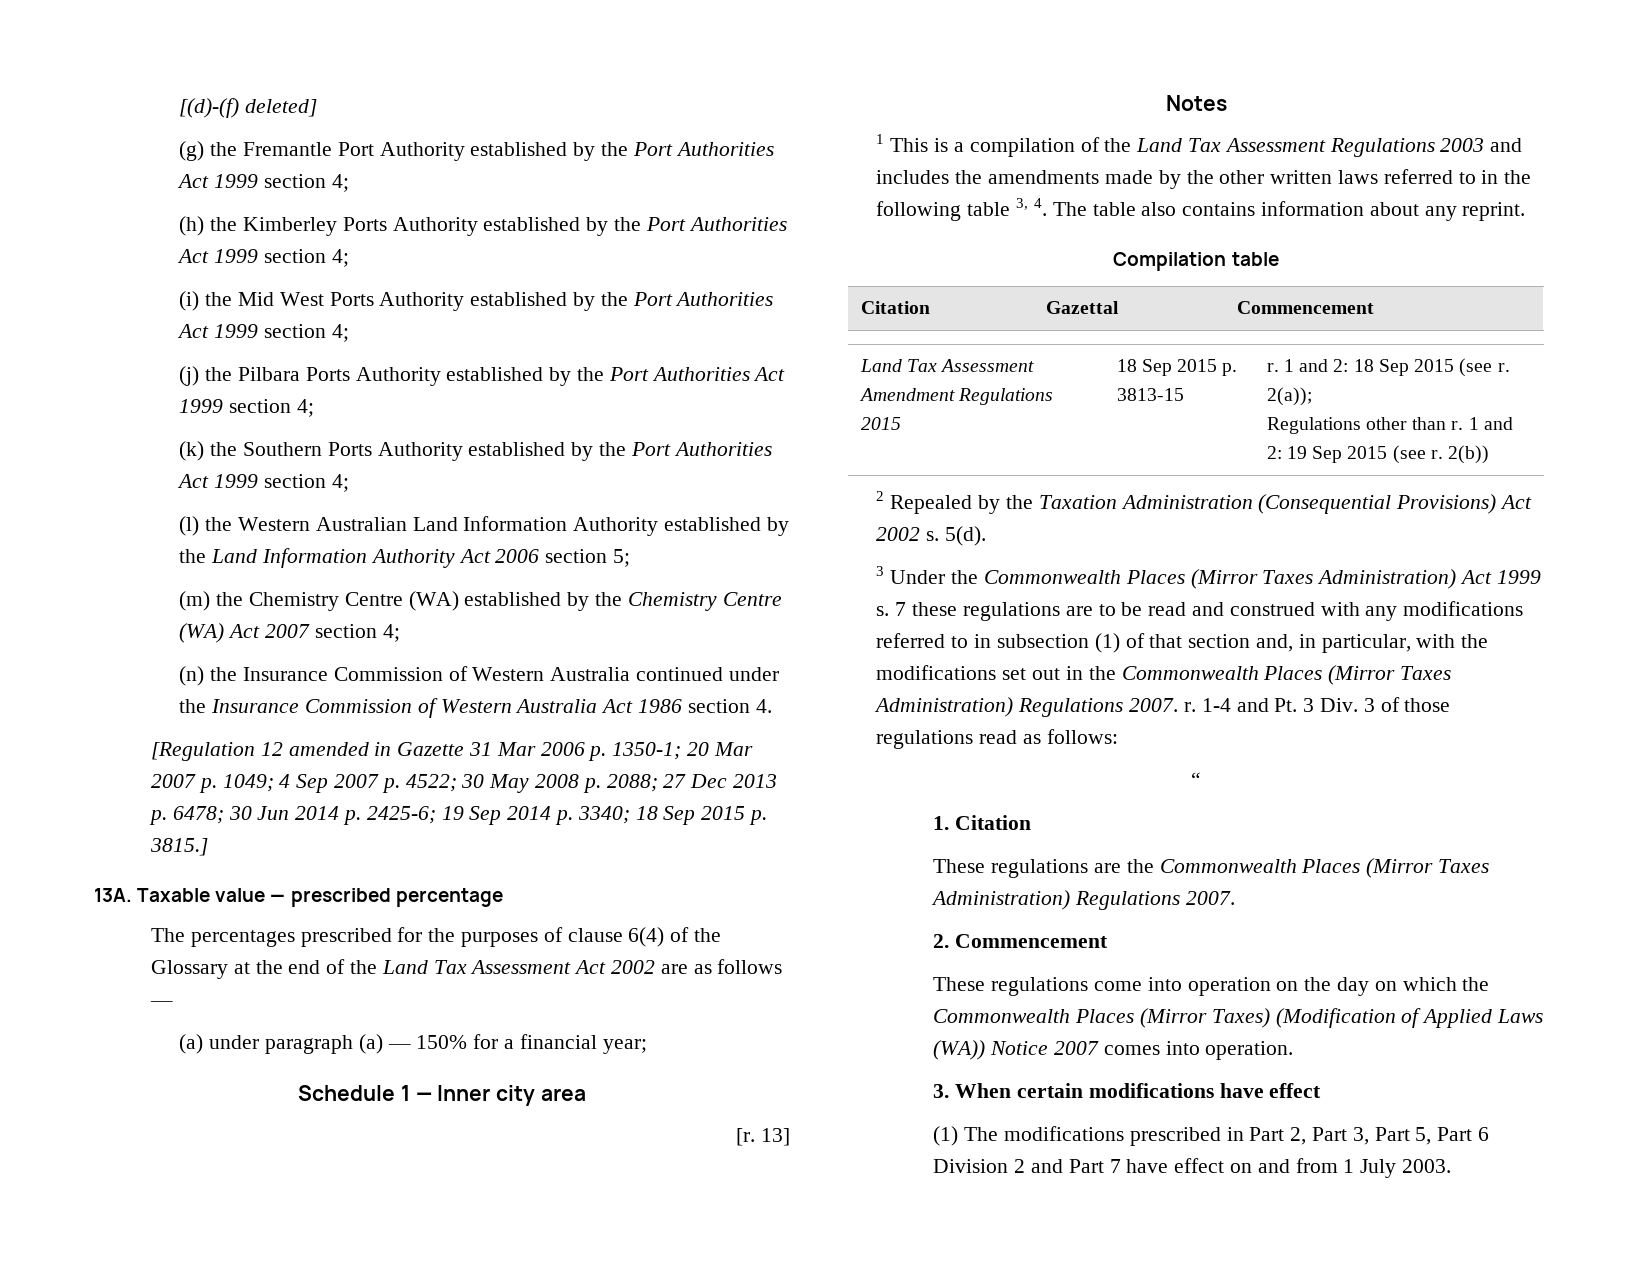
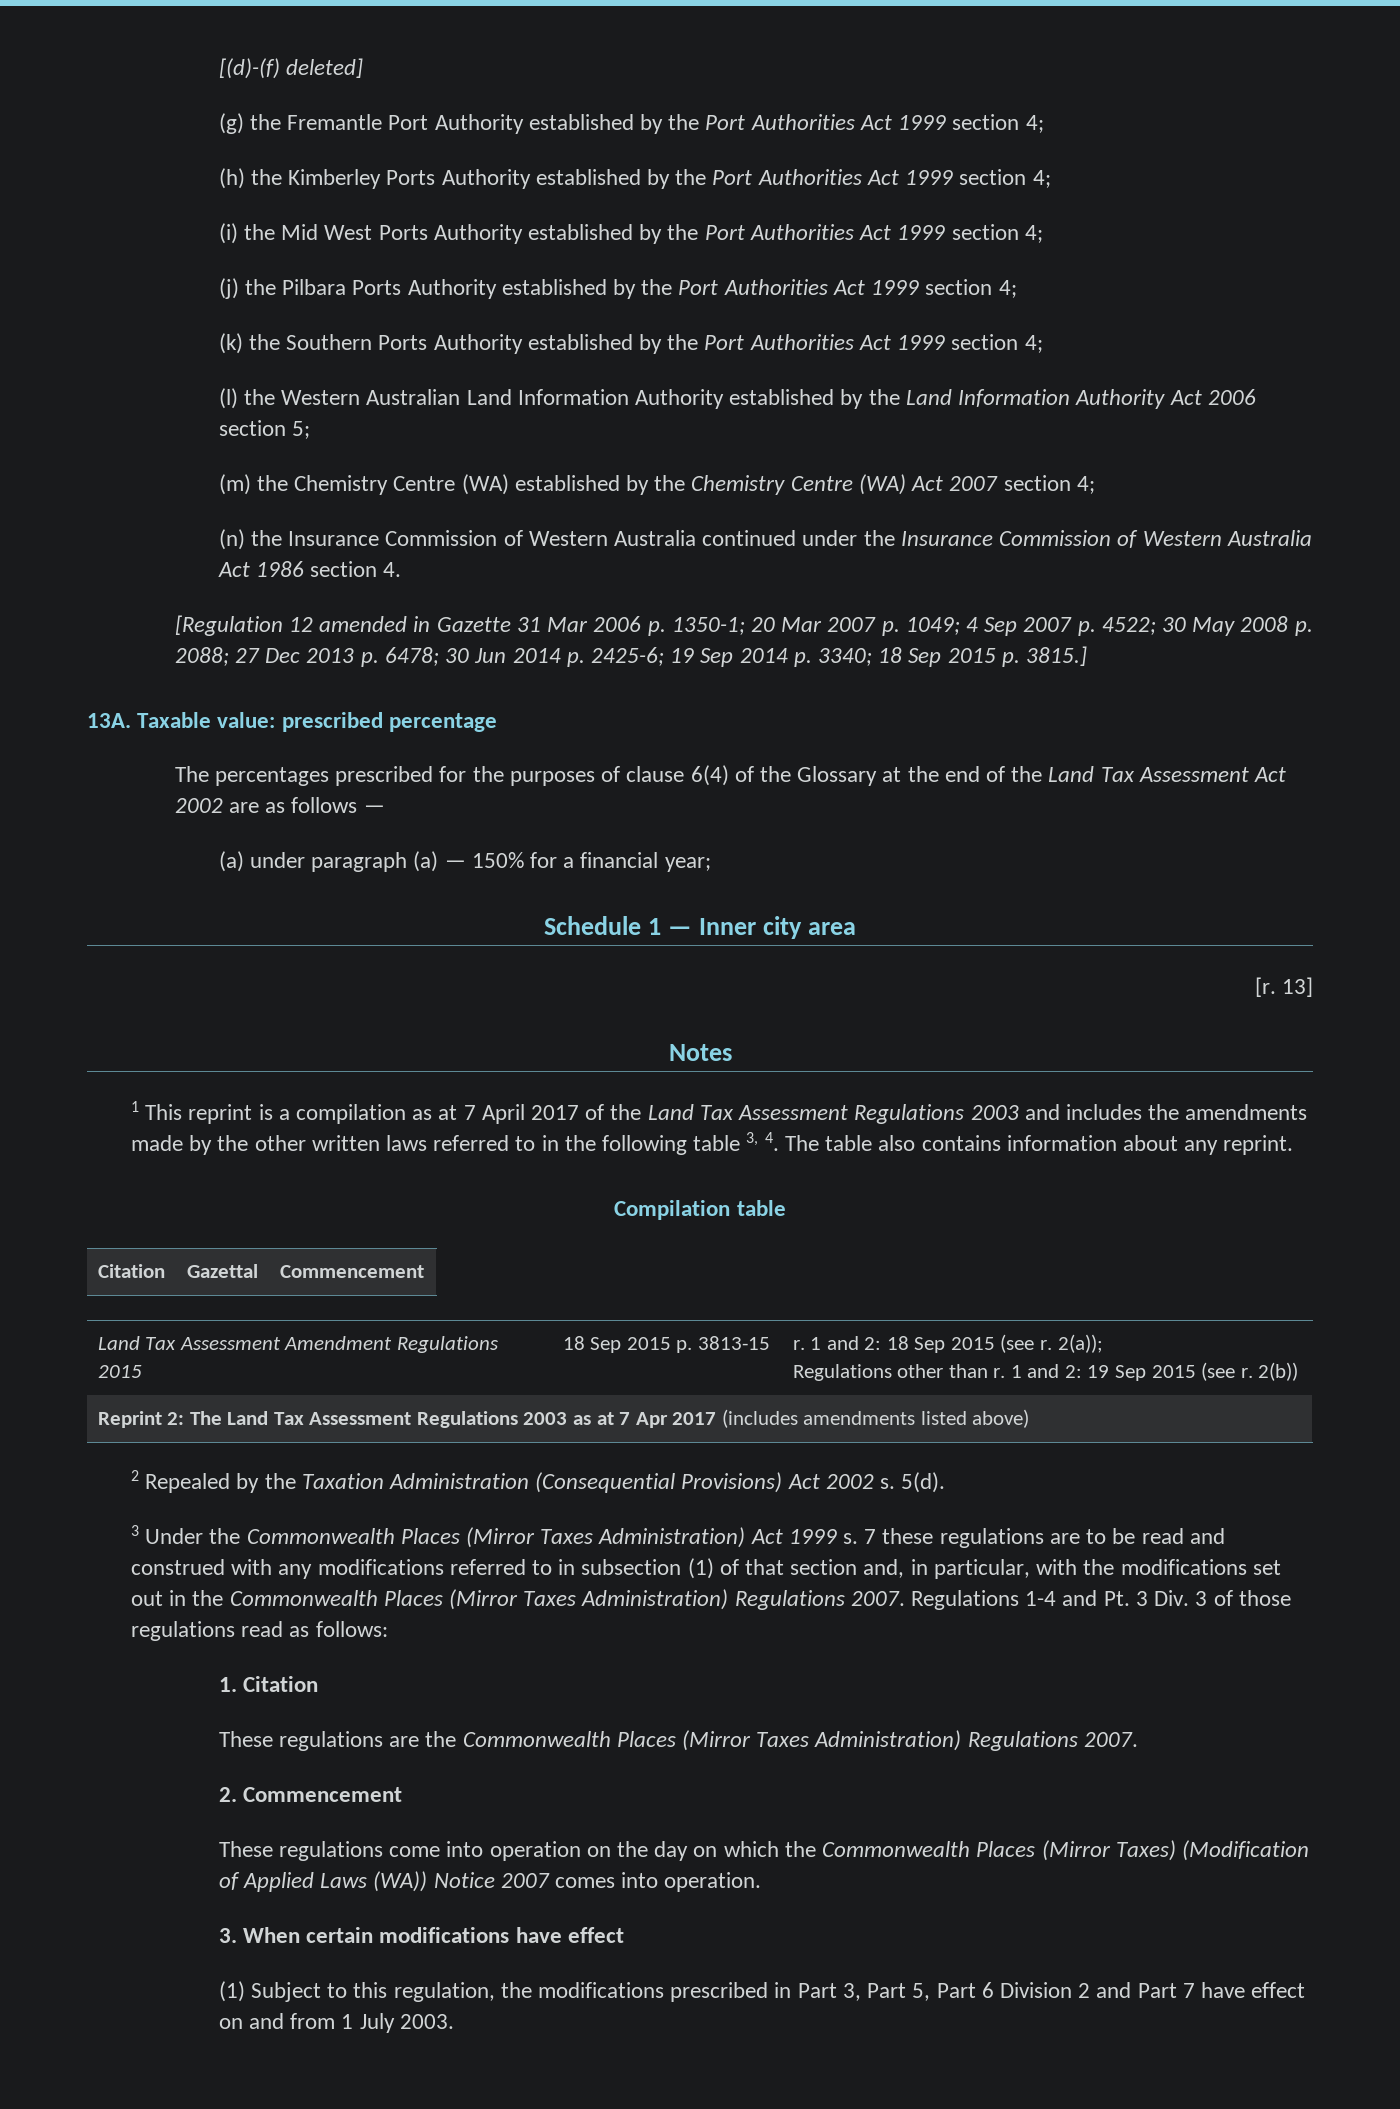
[215,888,286,902] value — -> [217,712,276,728] value:
(929, 145) none -> [188,1104,253,1124] reprint
(1075, 147) none -> [412,1104,580,1124] as at 7 April 2017
(1490, 454) none -> [97,1409,1030,1428] // Reprint 2: The Land Tax Assessment Regulations 2003 as at 7 Apr 2017 (includes amendments listed above)
[1183,702,1196,712] r. -> [911,1590,1020,1610] Regulations
[1191,772,1201,787] // “ -> (388, 1629) none
[964,1127,999,1141] The -> [250,1982,532,2002] Subject to this regulation, the
[1290,1127,1348,1145] 2, Part -> (837, 1990) none

